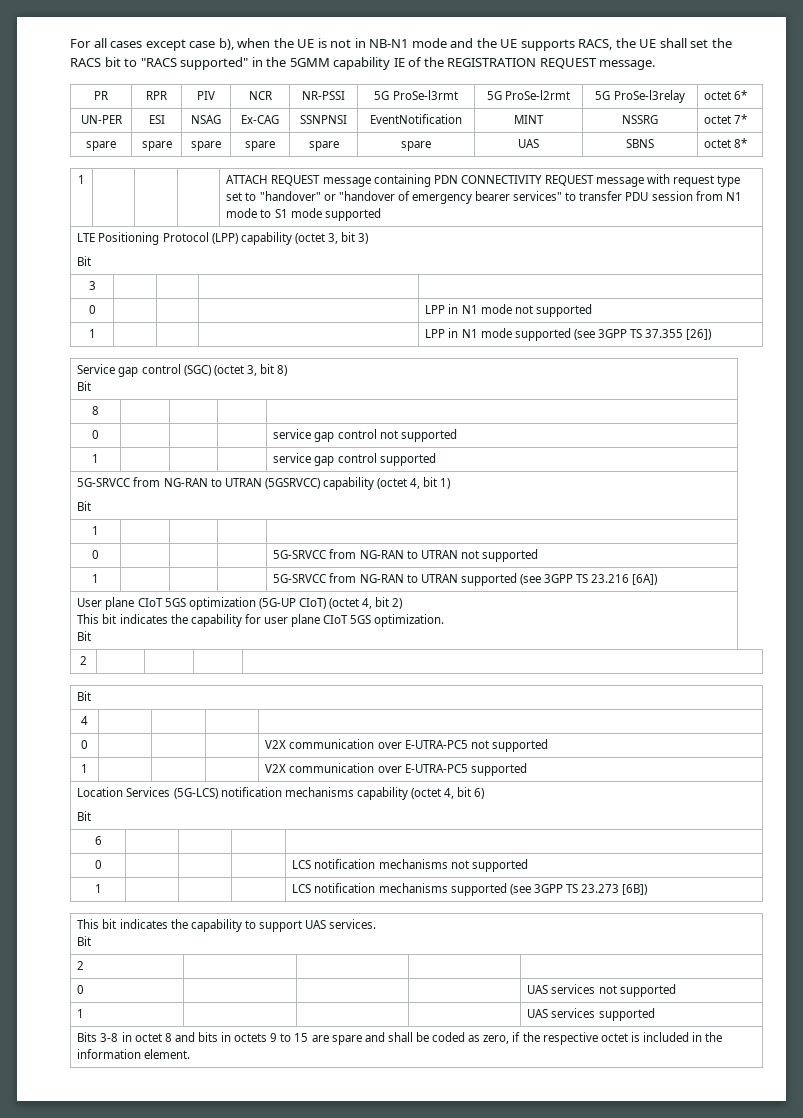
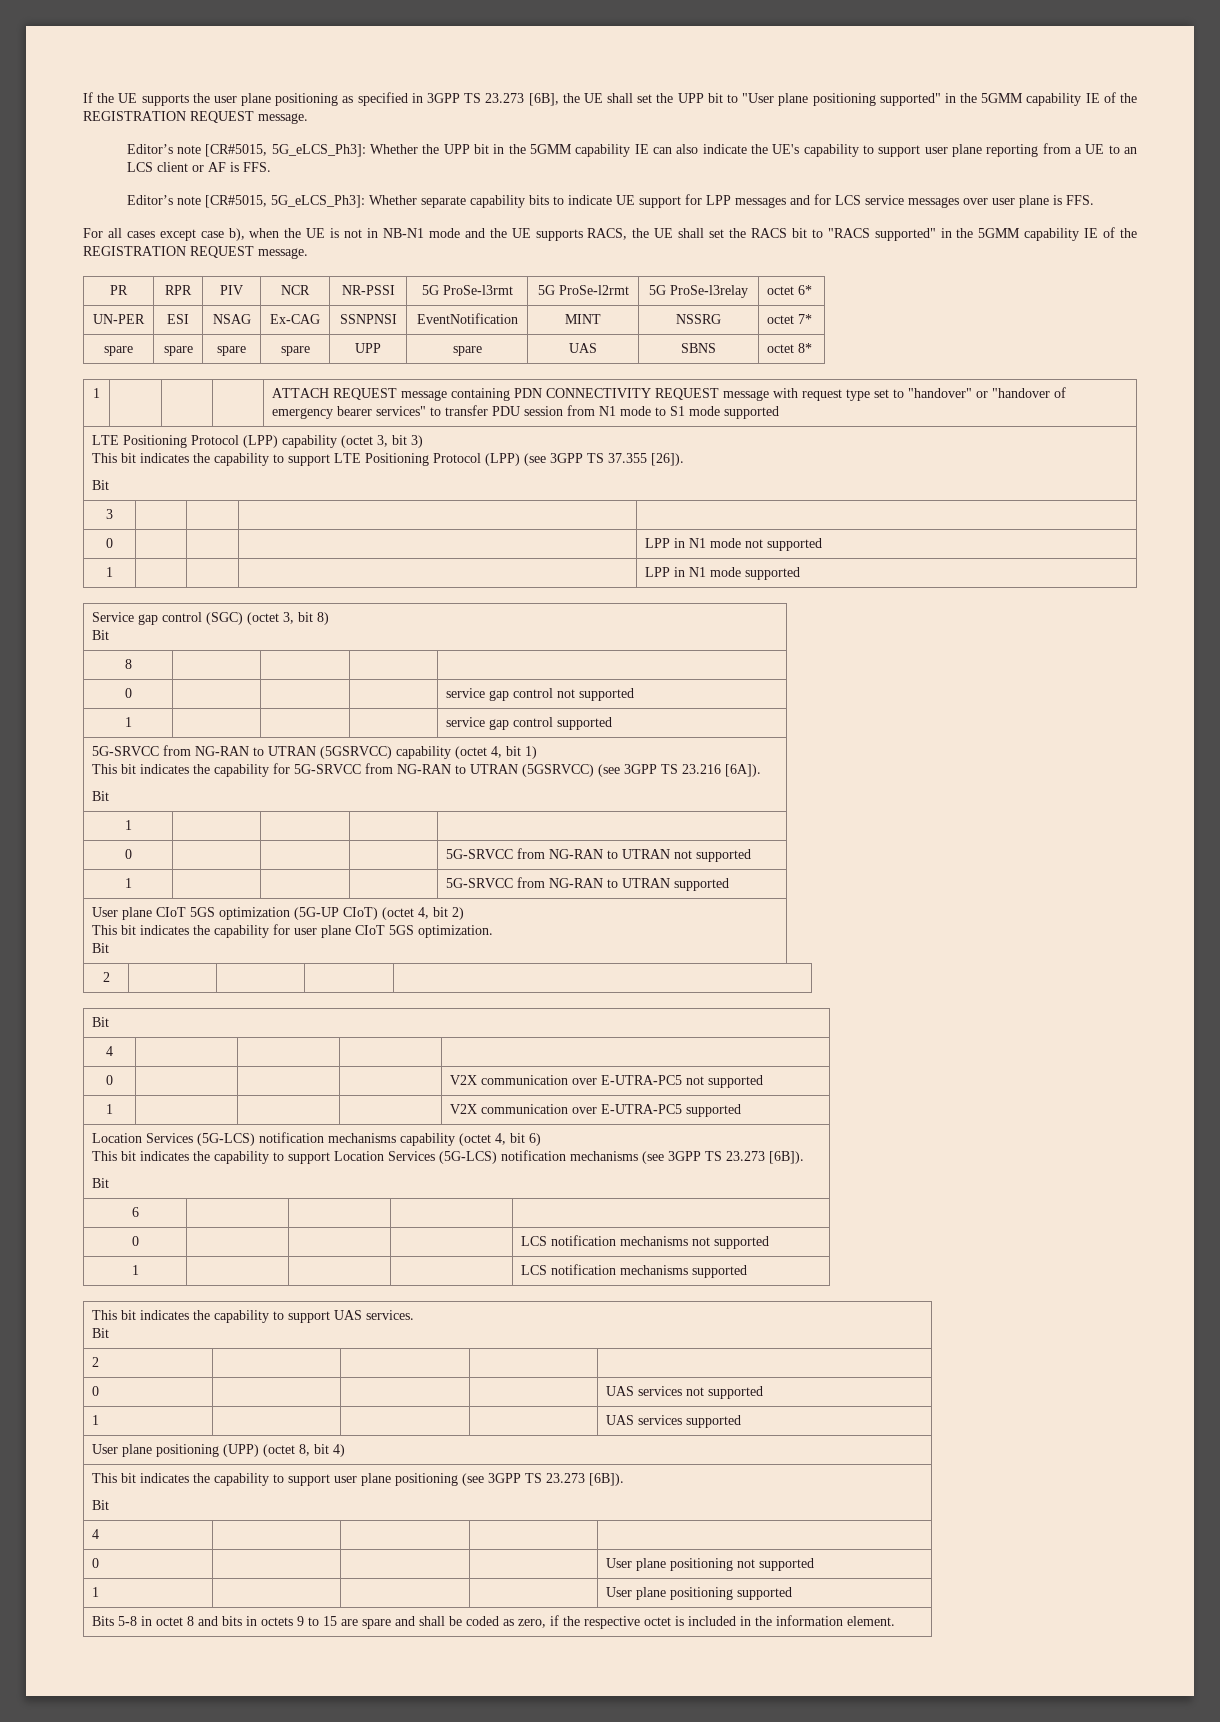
(70, 43) none -> [83,92,1137,106] [83,111,308,124] [126,143,1137,157] [126,162,271,172] [126,194,1094,208] If the UE supports the user plane positioning as specified in 3GPP TS 23.273 [6B], the UE shall set the UPP bit to "User plane positioning supported" in the 5GMM capability IE of the REGISTRATION REQUEST message. // Editor’s note [CR#5015, 5G_eLCS_Ph3]: Whether the UPP bit in the 5GMM capability IE can also indicate the UE's capability to support user plane reporting from a UE to an LCS client or AF is FFS. // Editor’s note [CR#5015, 5G_eLCS_Ph3]: Whether separate capability bits to indicate UE support for LPP messages and for LCS service messages over user plane is FFS. //
[308,141,339,151] spare -> [355,343,381,353] UPP
(369, 238) none -> [92,453,685,466] // This bit indicates the capability to support LTE Positioning Protocol (LPP) (see 3GPP TS 37.355 [26]).
[573,329,712,340] (see 3GPP TS 37.355 [26]) -> (801, 573) none
(451, 483) none -> [92,763,762,777] // This bit indicates the capability for 5G-SRVCC from NG-RAN to UTRAN (5GSRVCC) (see 3GPP TS 23.216 [6A]).
[519,574,658,585] (see 3GPP TS 23.216 [6A]) -> (730, 884) none
(485, 793) none -> [92,1150,805,1164] // This bit indicates the capability to support Location Services (5G-LCS) notification mechanisms (see 3GPP TS 23.273 [6B]).
[509,884,648,895] (see 3GPP TS 23.273 [6B]) -> (748, 1271) none
(655, 1014) none -> [92,1444,346,1457] [92,1473,625,1486] [92,1500,110,1510] [92,1529,100,1539] [92,1558,100,1568] [606,1558,815,1571] [92,1587,100,1597] [606,1587,793,1600] // User plane positioning (UPP) (octet 8, bit 4) // This bit indicates the capability to support user plane positioning (see 3GPP TS 23.273 [6B]). // Bit // 4 | | | | // 0 | | | | User plane positioning not supported // 1 | | | | User plane positioning supported
[100,1033,119,1042] 3-8 -> [118,1616,138,1626] 5-8

